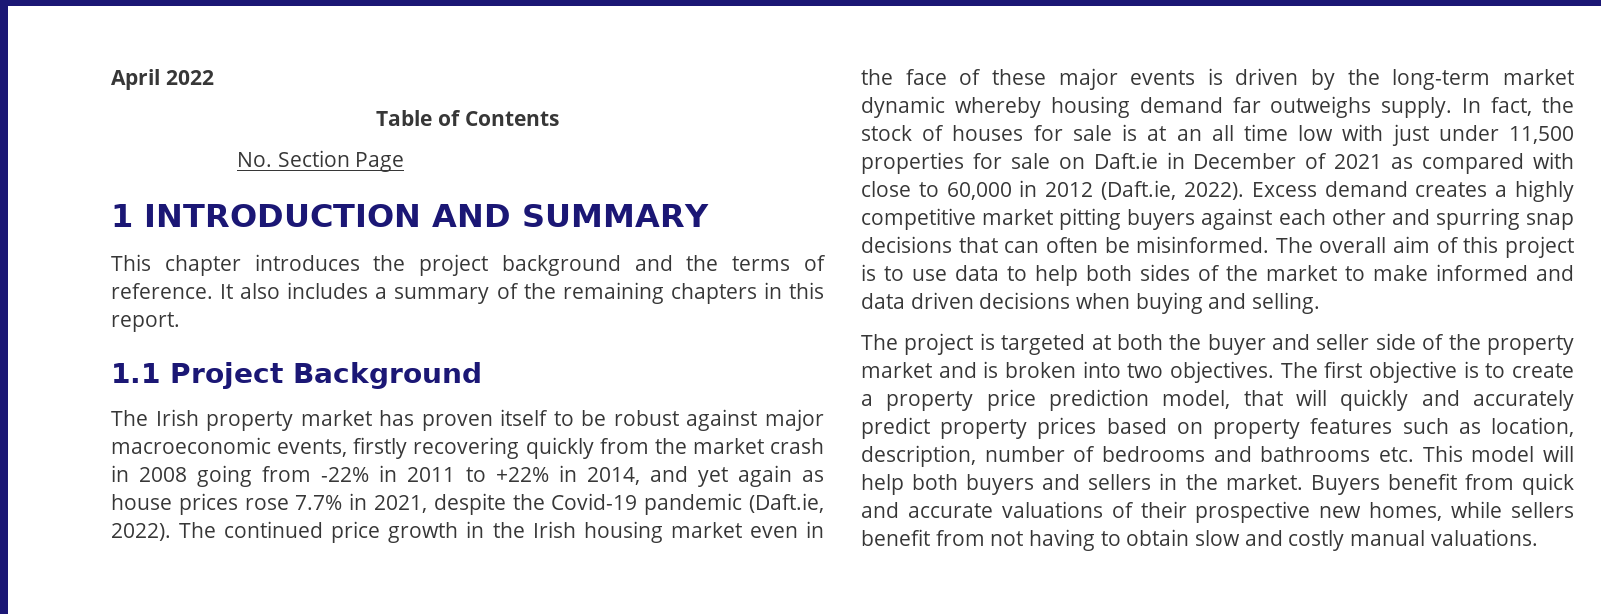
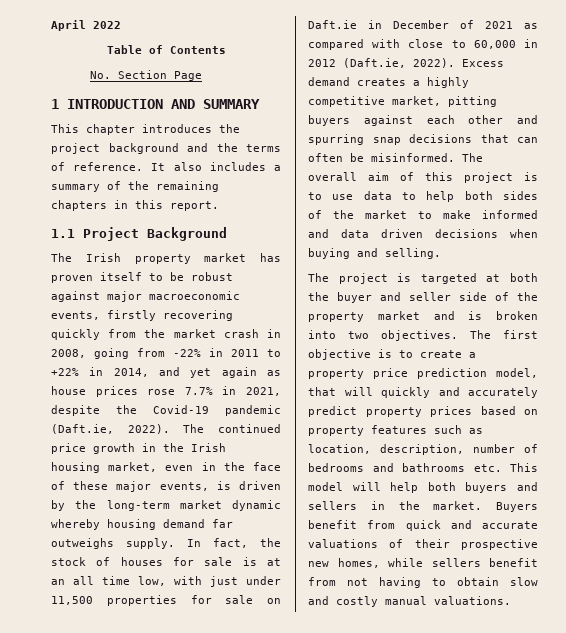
[139,467,188,482] 2008 -> [51,349,86,358] 2008,
[670,522,742,538] market -> [108,462,158,472] market,
[1130,70,1196,85] events -> [159,482,209,491] events,
[1298,125,1334,141] low -> [138,576,166,586] low,
[982,209,1054,225] market -> [392,96,441,106] market,

